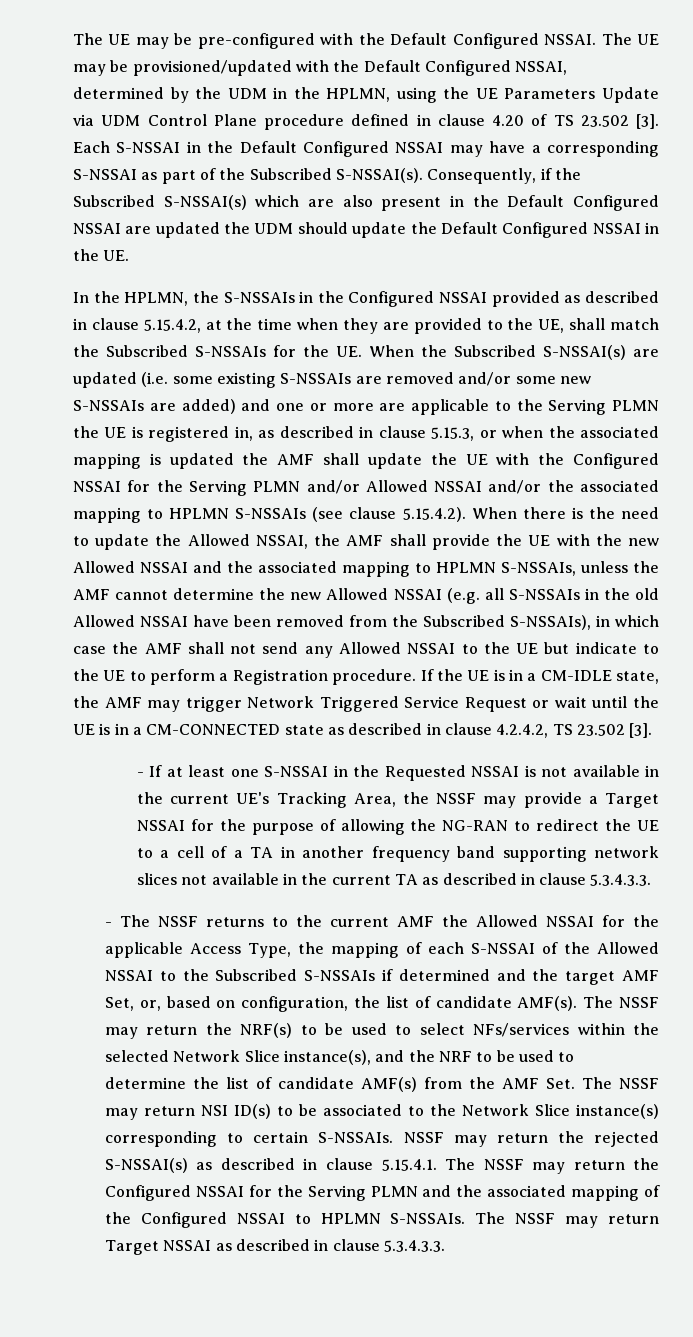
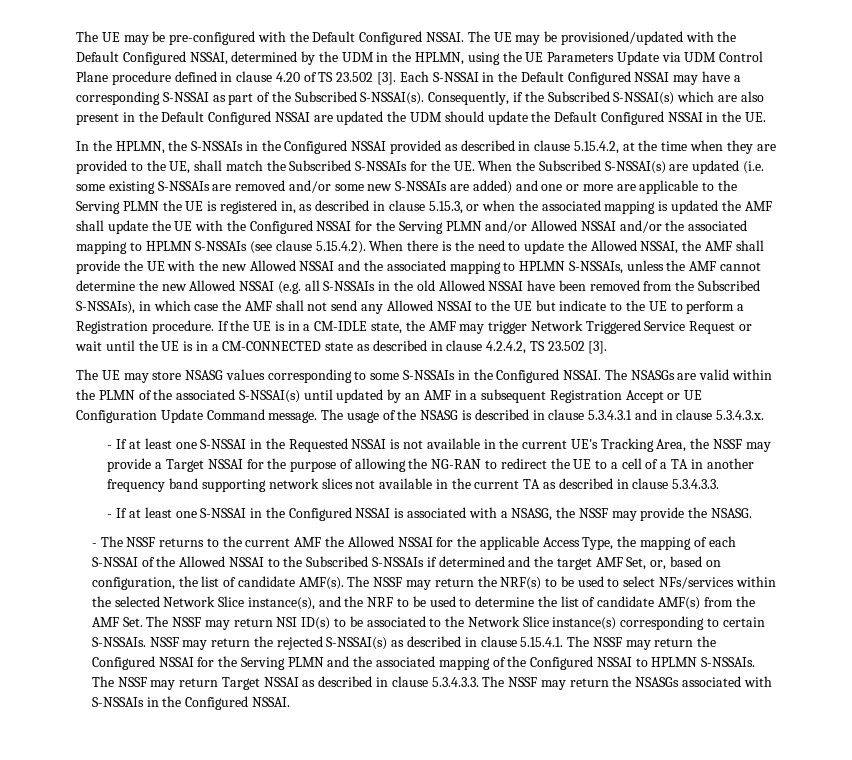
(653, 730) none -> [76,369,773,383] [76,389,703,403] [76,409,765,423] // The UE may store NSASG values corresponding to some S-NSSAIs in the Configured NSSAI. The NSASGs are valid within the PLMN of the associated S-NSSAI(s) until updated by an AMF in a subsequent Registration Accept or UE Configuration Update Command message. The usage of the NSASG is described in clause 5.3.4.3.1 and in clause 5.3.4.3.x.
(652, 880) none -> [107,507,753,521] // - If at least one S-NSSAI in the Configured NSSAI is associated with a NSASG, the NSSF may provide the NSASG.
(445, 1246) none -> [482,676,772,690] [91,696,290,710] The NSSF may return the NSASGs associated with S-NSSAIs in the Configured NSSAI.

